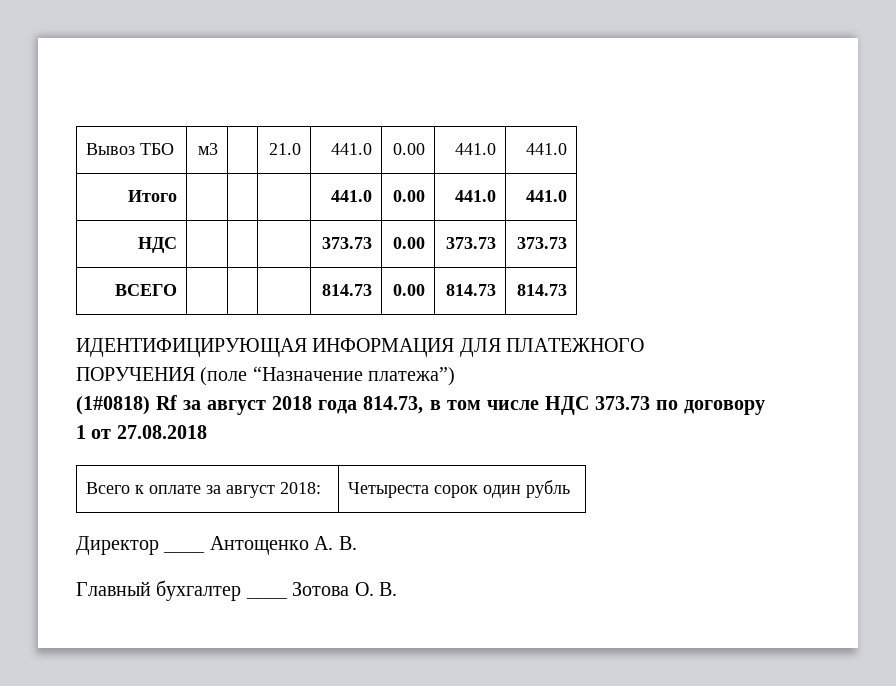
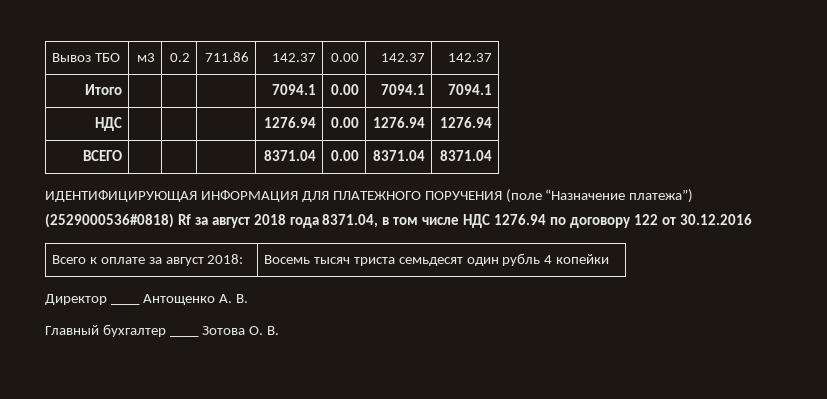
[268,143,301,155] [330,143,372,155] [392,143,425,155] [454,143,496,155] [525,143,567,155] | 21.0 | 441.0 | 0.00 | 441.0 | 441.0 -> [170,53,191,62] [205,52,250,62] [272,53,317,62] [331,53,360,62] [381,53,426,62] [448,53,493,62] 0.2 | 711.86 | 142.37 | 0.00 | 142.37 | 142.37
[330,190,372,202] [392,190,425,202] [454,190,496,202] [525,190,567,202] 441.0 | 0.00 | 441.0 | 441.0 -> [272,84,317,95] [331,84,360,95] [381,84,426,95] [448,84,493,95] 7094.1 | 0.00 | 7094.1 | 7094.1
[321,237,372,249] [392,237,425,249] [445,237,496,249] [516,237,567,249] 373.73 | 0.00 | 373.73 | 373.73 -> [264,117,317,128] [331,117,360,128] [373,117,426,128] [440,117,493,128] 1276.94 | 0.00 | 1276.94 | 1276.94
[321,284,372,296] [392,284,425,296] [445,284,496,296] [516,284,567,296] 814.73 | 0.00 | 814.73 | 814.73 -> [264,150,317,161] [331,150,360,161] [373,150,426,161] [440,150,493,161] 8371.04 | 0.00 | 8371.04 | 8371.04
[76,396,150,415] (1#0818) -> [45,213,174,228] (2529000536#0818)
[363,396,424,414] 814.73, -> [322,214,379,228] 8371.04,
[594,396,650,410] 373.73 -> [494,214,547,225] 1276.94
[76,425,207,439] 1 от 27.08.2018 -> [633,214,752,225] 122 от 30.12.2016
[348,482,479,498] Четыреста сорок -> [263,255,463,266] Восемь тысяч триста семьдесят
(571, 489) none -> [544,254,610,264] 4 копейки

